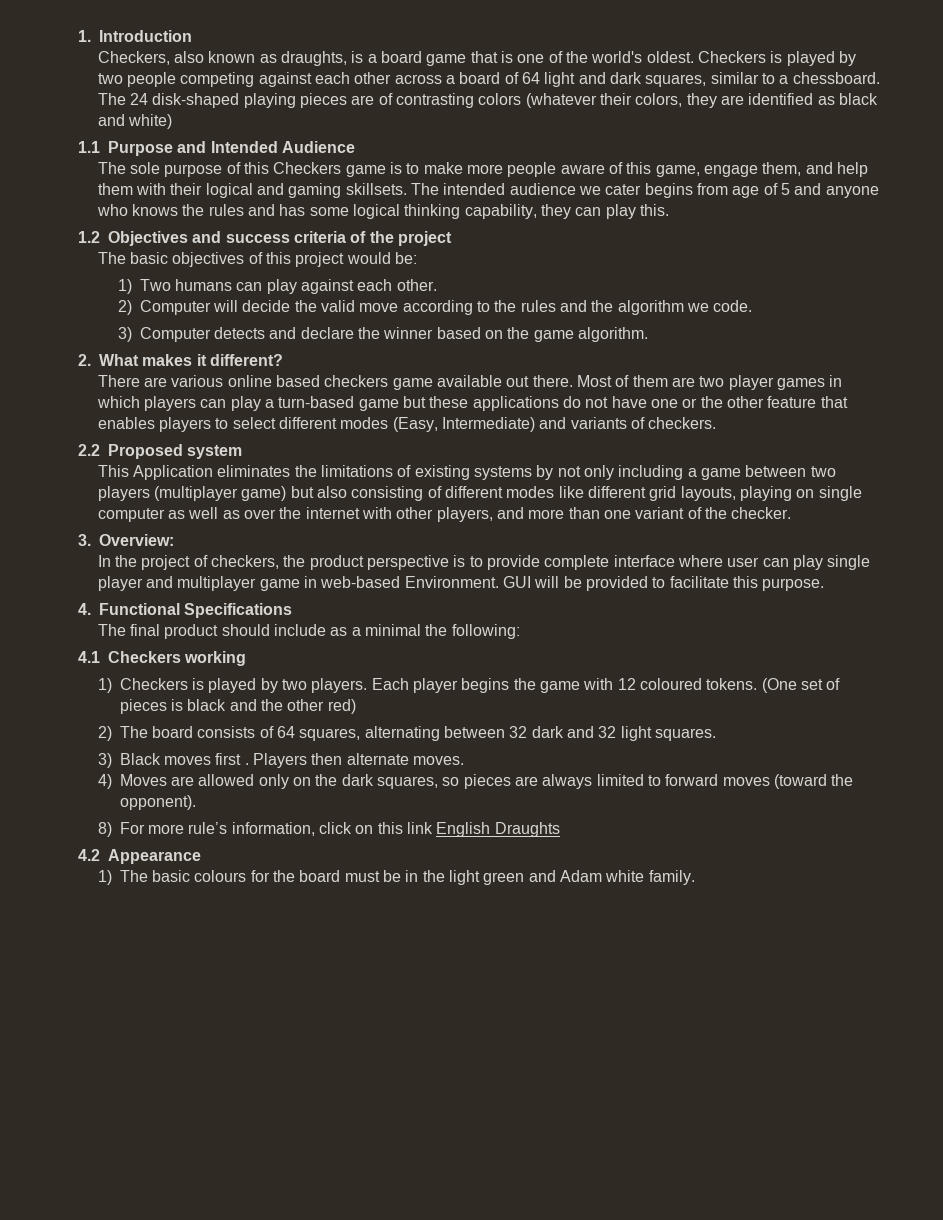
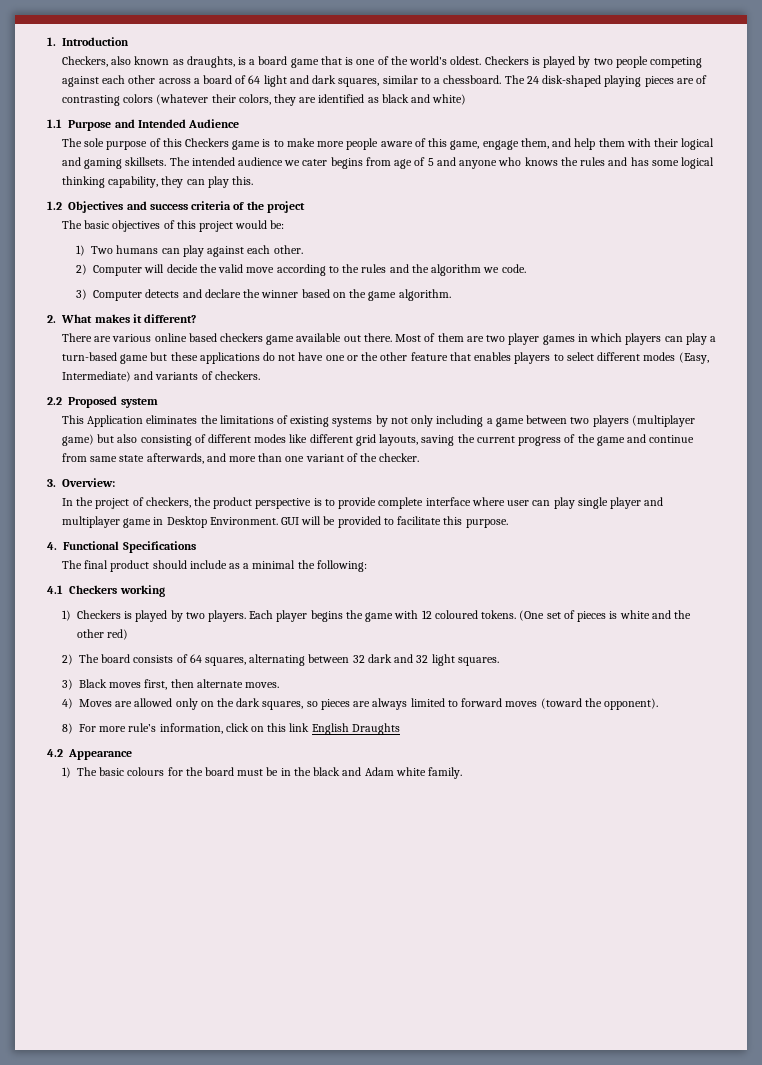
[740,486,862,501] [97,507,493,522] playing on single computer as well as over the internet with other players, -> [421,434,695,446] [61,453,204,464] saving the current progress of the game and continue from same state afterwards,
[320,576,401,588] web-based -> [166,516,207,528] Desktop
[187,699,227,711] black -> [619,610,650,619] white
[215,753,308,768] first . Players -> [144,679,168,690] first,
[449,870,525,885] light green -> [313,767,341,776] black

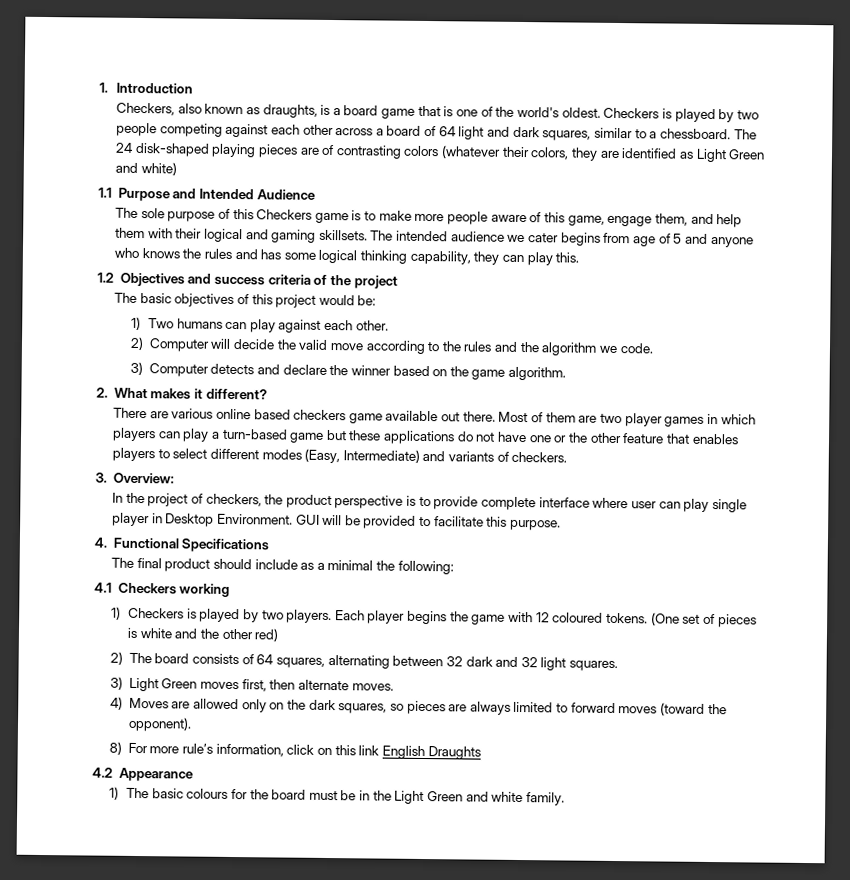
[381,94,409,103] black -> [695,148,766,163] Light Green
[47,396,158,408] [61,415,695,427] [61,434,695,446] [61,453,420,464] // 2.2 Proposed system // This Application eliminates the limitations of existing systems by not only including a game between two players (multiplayer game) but also consisting of different modes like different grid layouts, saving the current progress of the game and continue from same state afterwards, and more than one variant of the checker. -> (568, 457) none
[644,497,664,506] [61,516,152,528] and multiplayer game -> (150, 519) none
[78,679,107,688] Black -> [128,677,198,692] Light Green
[313,767,394,776] black and Adam -> [394,790,489,805] Light Green and

